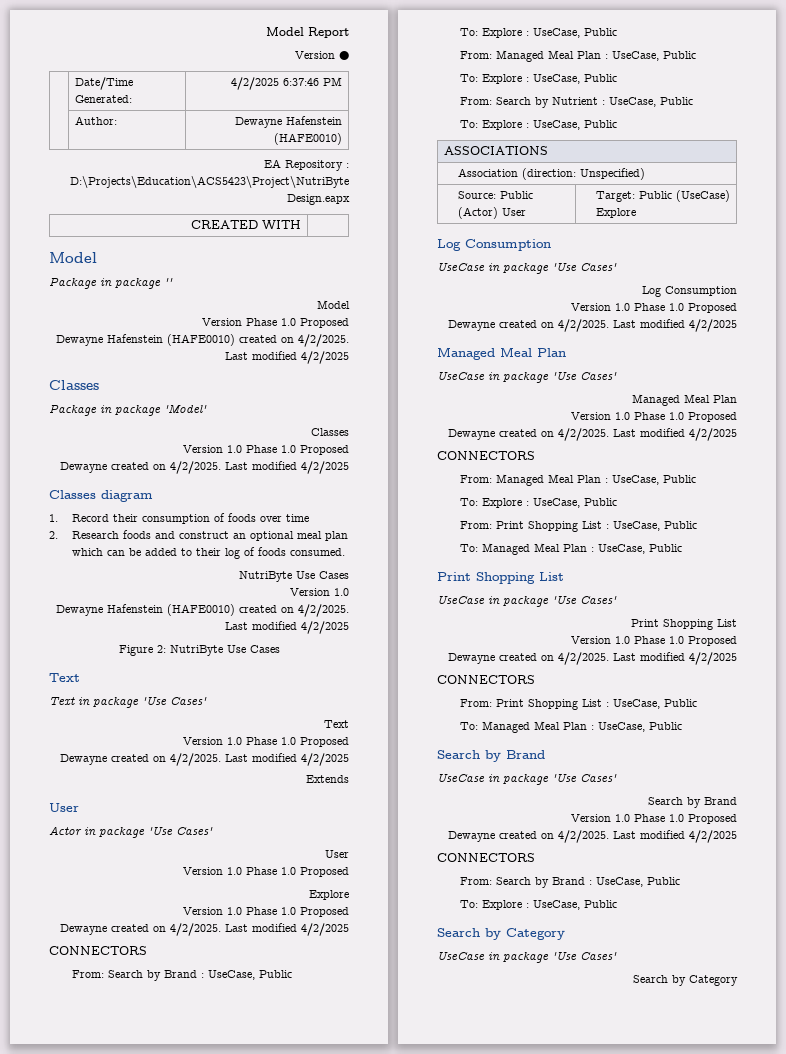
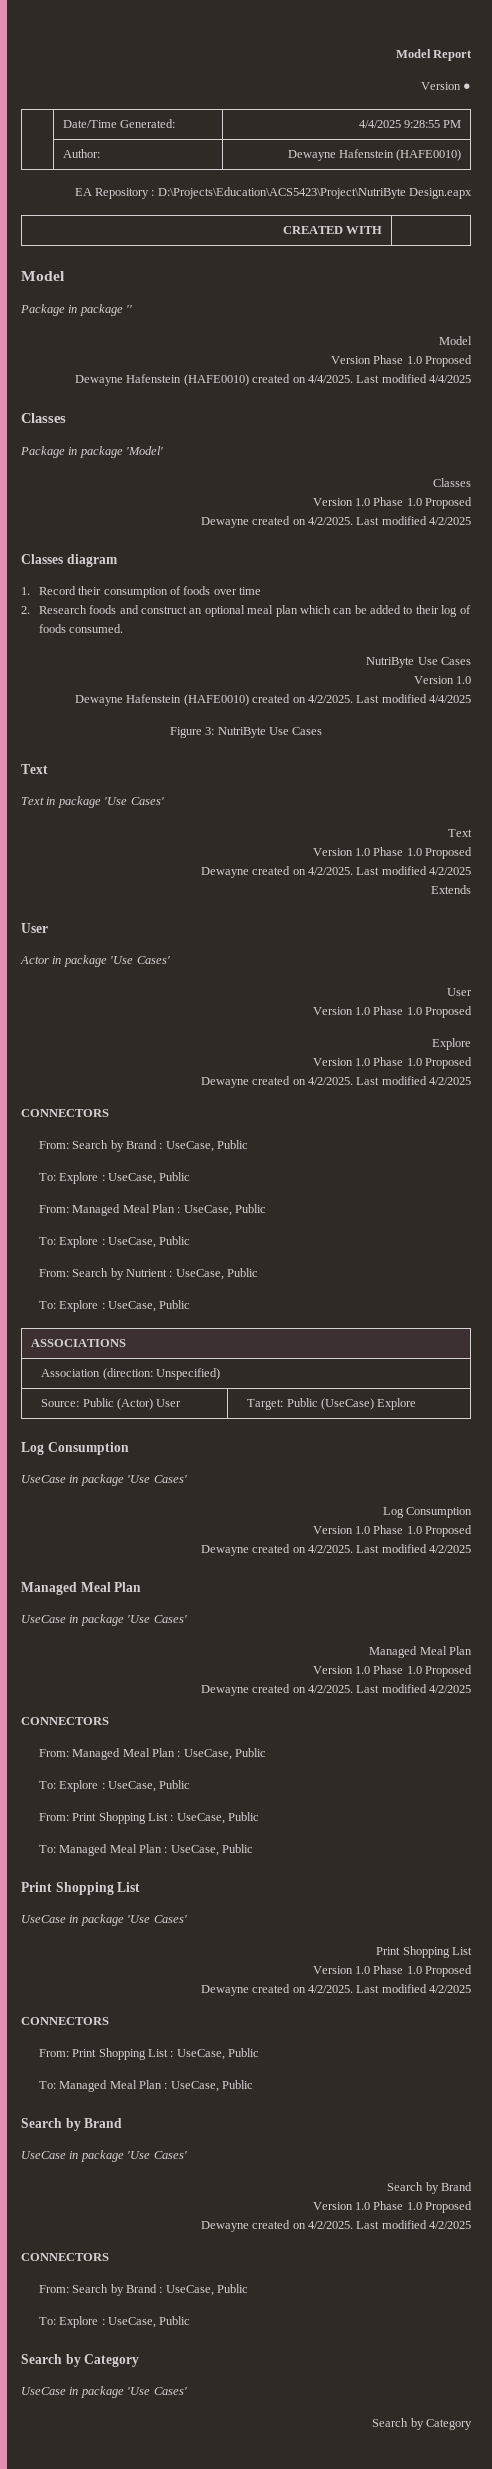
[231,77,320,90] 4/2/2025 6:37:46 -> [358,120,441,128] 4/4/2025 9:28:55
[298,334,349,347] [225,351,349,364] 4/2/2025. Last modified 4/2/2025 -> [307,374,471,383] 4/4/2025. Last modified 4/4/2025
[301,621,349,634] 4/2/2025 -> [429,695,471,703] 4/4/2025
[156,645,166,653] 2: -> [205,727,215,735] 3:

